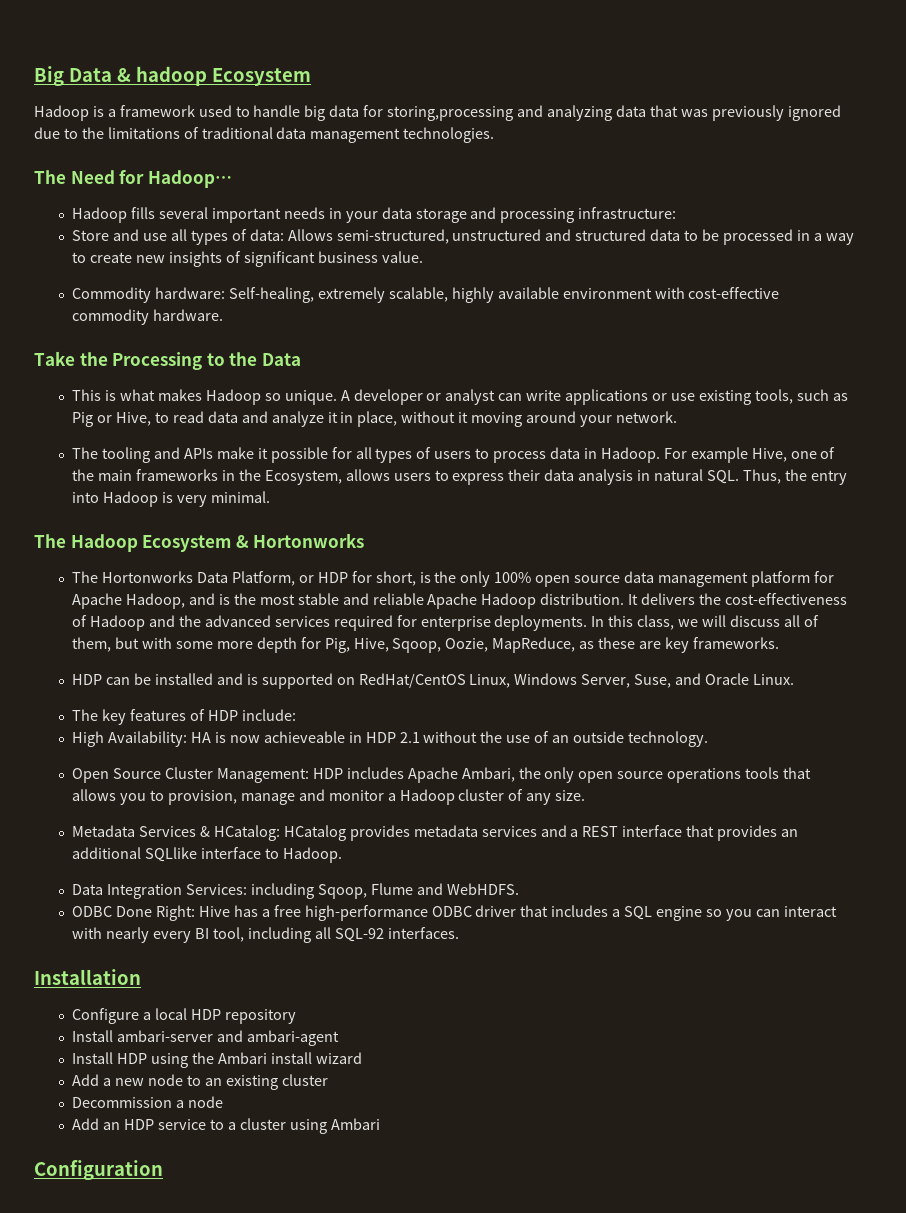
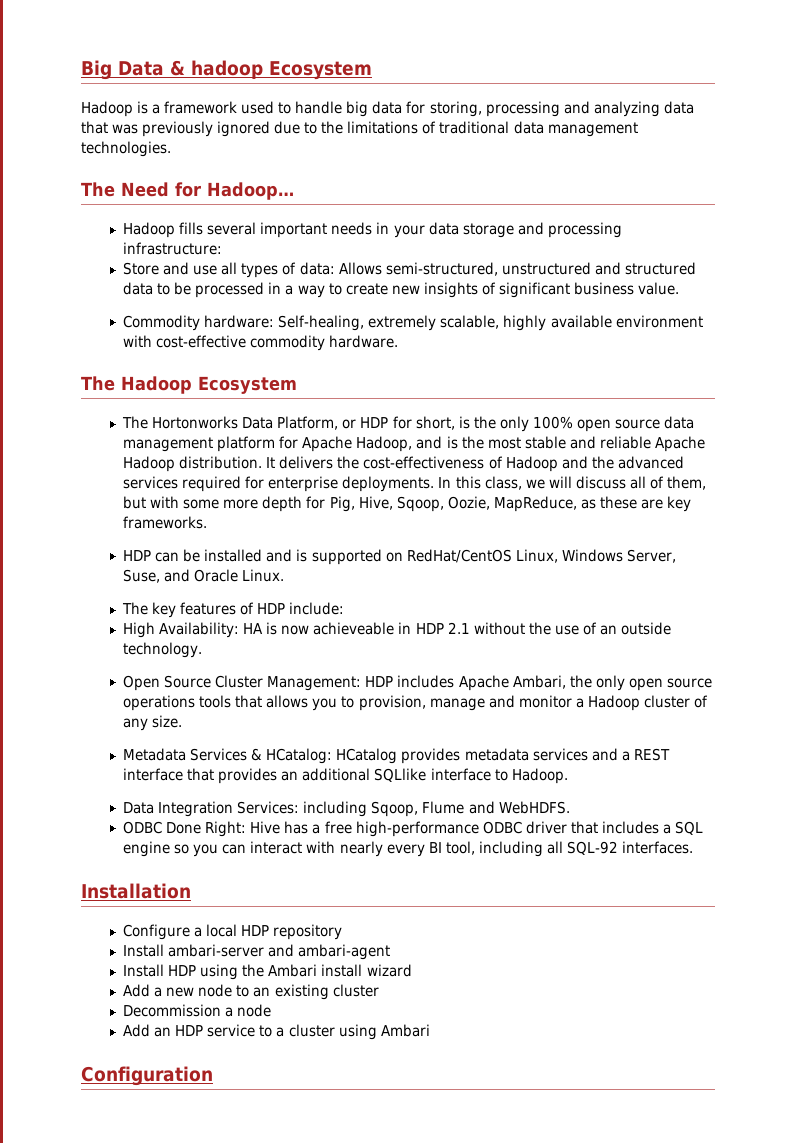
[387,106,514,121] storing,processing -> [429,101,560,117] storing, processing
[34,351,301,370] [72,389,848,405] [72,411,677,427] [72,447,836,463] [72,469,847,485] [72,491,270,507] // Take the Processing to the Data // This is what makes Hadoop so unique. A developer or analyst can write applications or use existing tools, such as Pig or Hive, to read data and analyze it in place, without it moving around your network. // The tooling and APIs make it possible for all types of users to process data in Hadoop. For example Hive, one of the main frameworks in the Ecosystem, allows users to express their data analysis in natural SQL. Thus, the entry into Hadoop is very minimal. -> (399, 341) none
[235,533,365,548] & Hortonworks -> (297, 385) none

